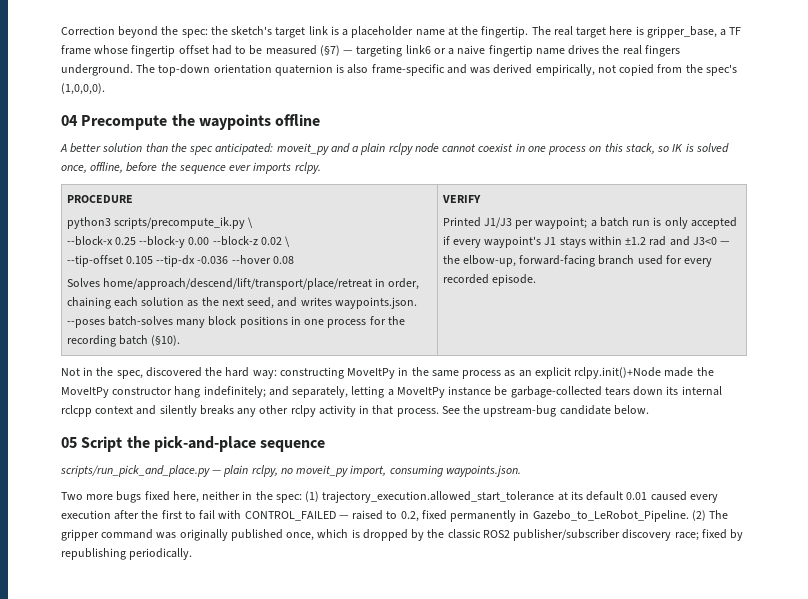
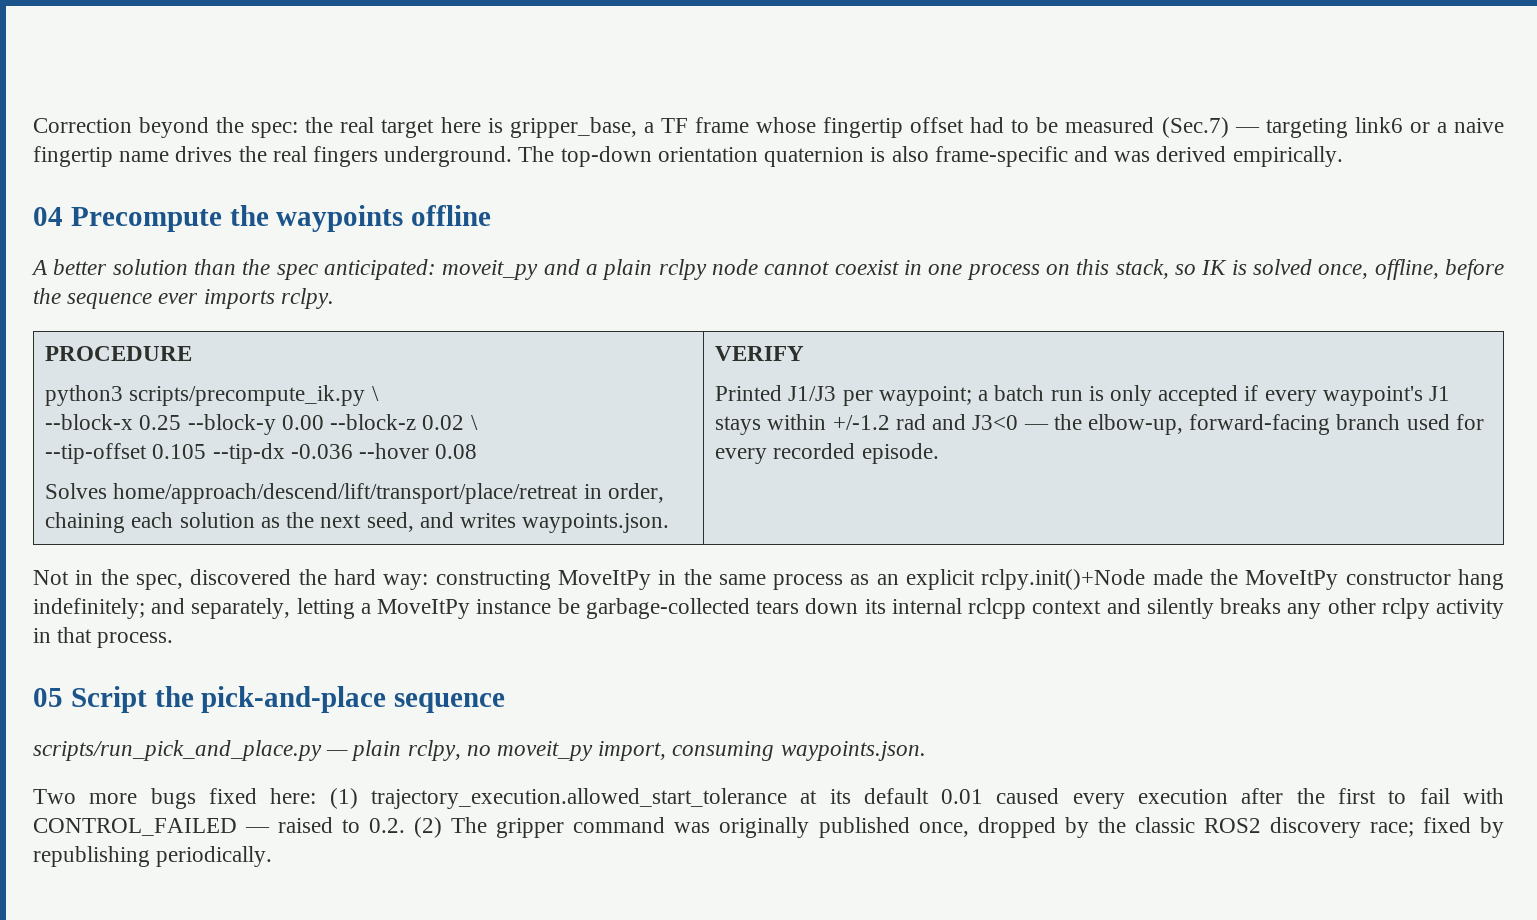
[231,26,551,38] sketch's target link is a placeholder name at the fingertip. The -> (334, 125) none
[319,45,340,56] (§7) -> [1161,117,1229,138] (Sec.7)
[535,64,737,76] [61,83,105,95] empirically, not copied from the spec's (1,0,0,0). -> [1232,146,1343,167] empirically.
[66,316,405,328] [66,335,181,347] --poses batch-solves many block positions in one process for the recording batch (§10). -> (670, 523) none
[625,237,647,245] ±1.2 -> [832,415,890,430] +/-1.2
[441,405,649,417] See the upstream-bug candidate below. -> (174, 640) none
[172,491,302,503] here, neither in the spec: -> [270,788,317,804] here:
[400,510,689,522] 0.2, fixed permanently in Gazebo_to_LeRobot_Pipeline. -> [369,818,406,833] 0.2.
[317,529,360,538] which is -> (969, 829) none
[513,529,621,541] publisher/subscriber -> (1261, 825) none

